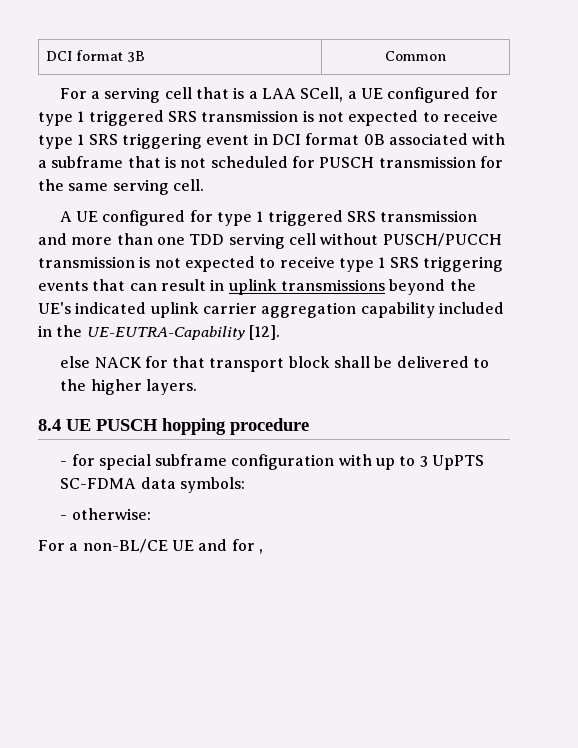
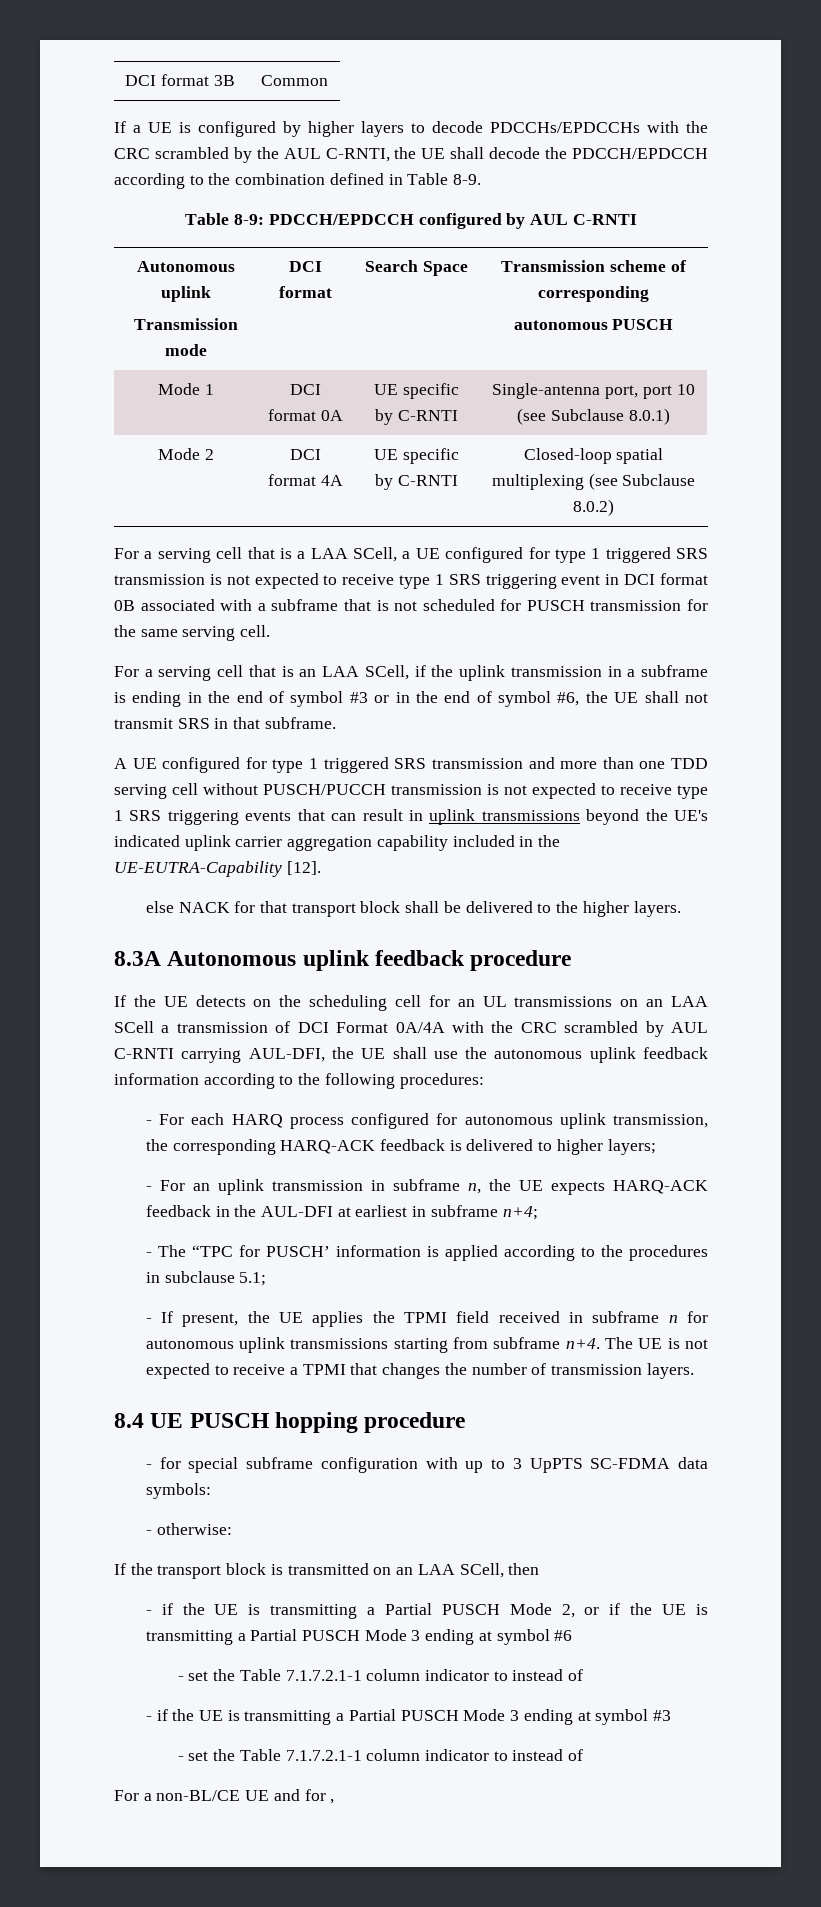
(446, 56) none -> [114,121,708,137] [114,147,709,163] [114,173,482,189] [185,213,637,229] [137,261,235,272] [161,286,211,302] [134,318,238,330] [165,344,207,356] [289,261,322,272] [279,286,332,298] [365,260,468,276] [501,260,686,272] [538,286,649,302] [513,319,674,330] [158,383,214,395] [290,384,321,395] [268,409,343,421] [374,383,459,399] [375,409,458,425] [492,383,695,399] [517,408,670,425] [158,448,214,460] [290,449,321,460] [268,474,343,486] [374,448,459,464] [375,474,458,490] [523,448,664,464] [491,473,696,490] [573,499,614,516] // If a UE is configured by higher layers to decode PDCCHs/EPDCCHs with the CRC scrambled by the AUL C-RNTI, the UE shall decode the PDCCH/EPDCCH according to the combination defined in Table 8-9. // Table 8-9: PDCCH/EPDCCH configured by AUL C-RNTI // Autonomous uplink // Transmission mode | DCI format | Search Space | Transmission scheme of corresponding // autonomous PUSCH // Mode 1 | DCI format 0A | UE specific by C-RNTI | Single-antenna port, port 10 (see Subclause 8.0.1) // Mode 2 | DCI format 4A | UE specific by C-RNTI | Closed-loop spatial multiplexing (see Subclause 8.0.2)
(204, 185) none -> [114,665,709,681] [114,691,709,707] [114,717,336,729] // For a serving cell that is an LAA SCell, if the uplink transmission in a subframe is ending in the end of symbol #3 or in the end of symbol #6, the UE shall not transmit SRS in that subframe.
(197, 387) none -> [114,950,572,971] [114,995,708,1011] [114,1021,708,1037] [114,1047,708,1063] [114,1073,484,1089] [145,1113,708,1129] [145,1139,656,1155] [145,1179,708,1195] [145,1205,538,1220] [145,1245,708,1261] [145,1271,267,1286] [145,1311,708,1327] [145,1337,708,1353] [145,1363,694,1379] // 8.3A Autonomous uplink feedback procedure // If the UE detects on the scheduling cell for an UL transmissions on an LAA SCell a transmission of DCI Format 0A/4A with the CRC scrambled by AUL C-RNTI carrying AUL-DFI, the UE shall use the autonomous uplink feedback information according to the following procedures: // - For each HARQ process configured for autonomous uplink transmission, the corresponding HARQ-ACK feedback is delivered to higher layers; // - For an uplink transmission in subframe n, the UE expects HARQ-ACK feedback in the AUL-DFI at earliest in subframe n+4; // - The “TPC for PUSCH’ information is applied according to the procedures in subclause 5.1; // - If present, the UE applies the TPMI field received in subframe n for autonomous uplink transmissions starting from subframe n+4. The UE is not expected to receive a TPMI that changes the number of transmission layers.
(151, 514) none -> [114,1563,540,1579] [145,1603,709,1619] [145,1629,573,1645] [177,1669,584,1681] [145,1709,671,1725] [177,1749,584,1761] // If the transport block is transmitted on an LAA SCell, then // - if the UE is transmitting a Partial PUSCH Mode 2, or if the UE is transmitting a Partial PUSCH Mode 3 ending at symbol #6 // - set the Table 7.1.7.2.1-1 column indicator to instead of // - if the UE is transmitting a Partial PUSCH Mode 3 ending at symbol #3 // - set the Table 7.1.7.2.1-1 column indicator to instead of

